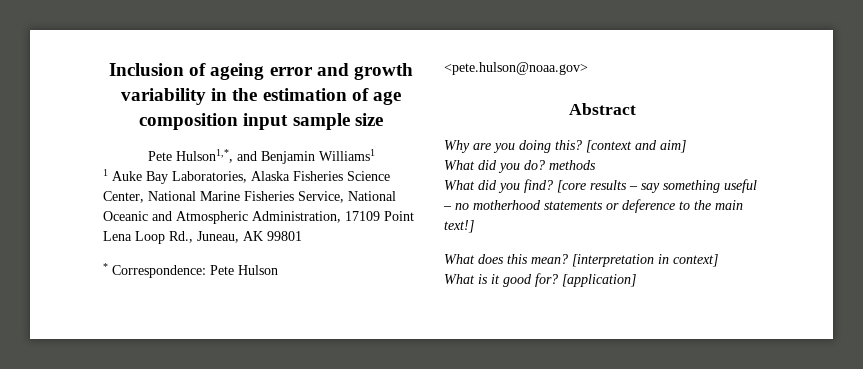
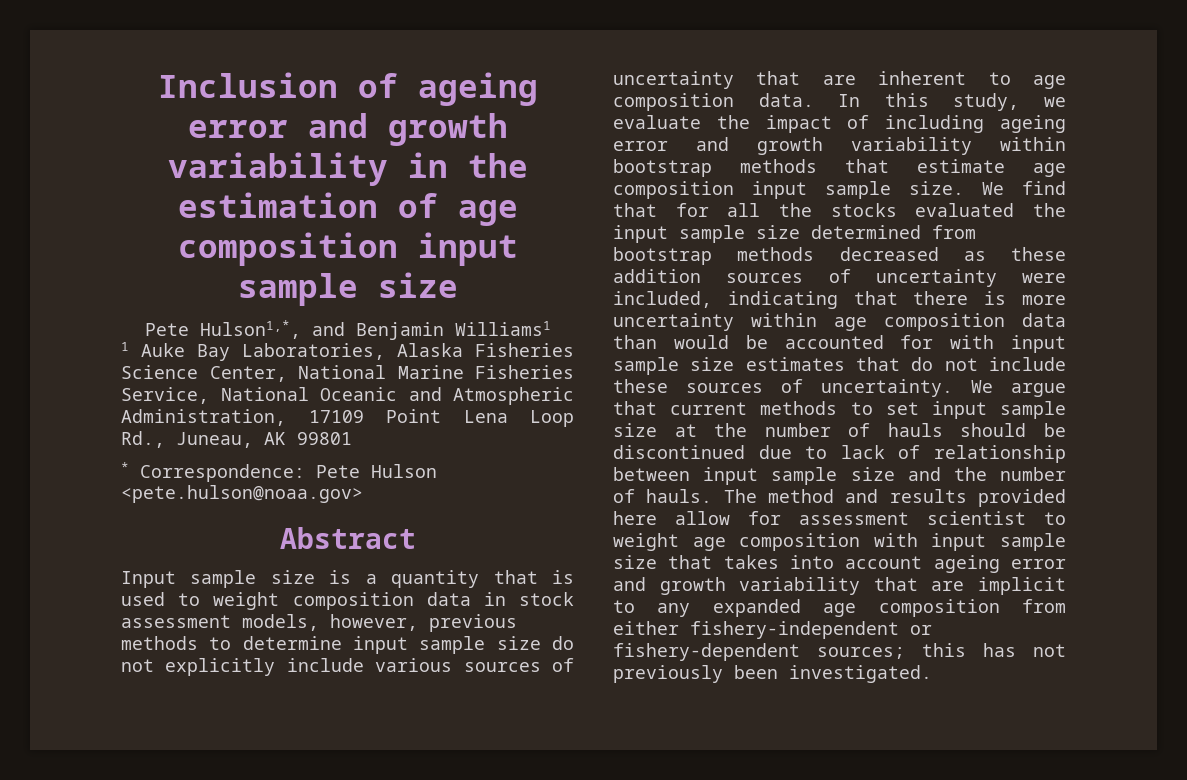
[444,140,686,153] [444,160,596,173] [444,179,757,193] [443,199,743,213] [444,220,474,233] [444,254,718,267] [444,273,636,287] Why are you doing this? [context and aim] // What did you do? methods // What did you find? [core results – say something useful – no motherhood statements or deference to the main text!] // What does this mean? [interpretation in context] // What is it good for? [application] -> [121,570,574,588] [121,592,574,610] [121,614,517,632] [121,636,574,654] [121,658,574,676] [613,71,1066,89] [613,93,1066,111] [613,115,1066,133] [613,137,1066,155] [613,159,1066,177] [613,181,1066,199] [613,203,1066,217] [613,225,976,243] [613,247,1066,265] [613,269,1066,287] [613,291,1066,309] [613,313,1066,331] [613,335,1066,353] [613,357,1066,375] [613,379,1066,397] [613,401,1066,419] [613,423,1066,437] [613,445,1066,463] [613,467,1066,485] [613,489,1066,507] [613,511,1066,525] [613,533,1066,551] [613,555,1066,573] [613,577,1066,595] [613,599,1066,617] [613,621,932,639] [613,643,1066,661] [613,665,932,683] Input sample size is a quantity that is used to weight composition data in stock assessment models, however, previous methods to determine input sample size do not explicitly include various sources of uncertainty that are inherent to age composition data. In this study, we evaluate the impact of including ageing error and growth variability within bootstrap methods that estimate age composition input sample size. We find that for all the stocks evaluated the input sample size determined from bootstrap methods decreased as these addition sources of uncertainty were included, indicating that there is more uncertainty within age composition data than would be accounted for with input sample size estimates that do not include these sources of uncertainty. We argue that current methods to set input sample size at the number of hauls should be discontinued due to lack of relationship between input sample size and the number of hauls. The method and results provided here allow for assessment scientist to weight age composition with input sample size that takes into account ageing error and growth variability that are implicit to any expanded age composition from either fishery-independent or fishery-dependent sources; this has not previously been investigated.

